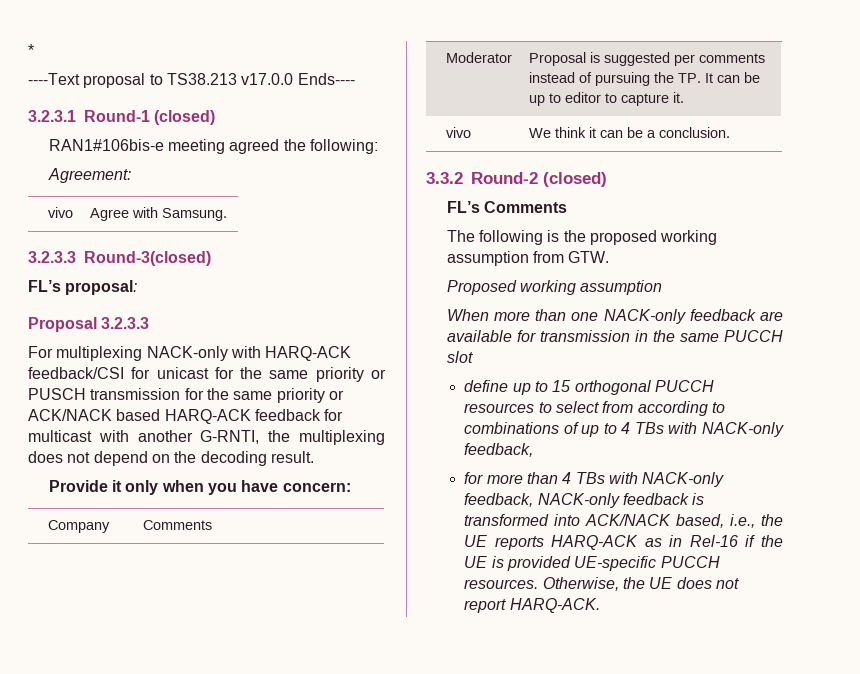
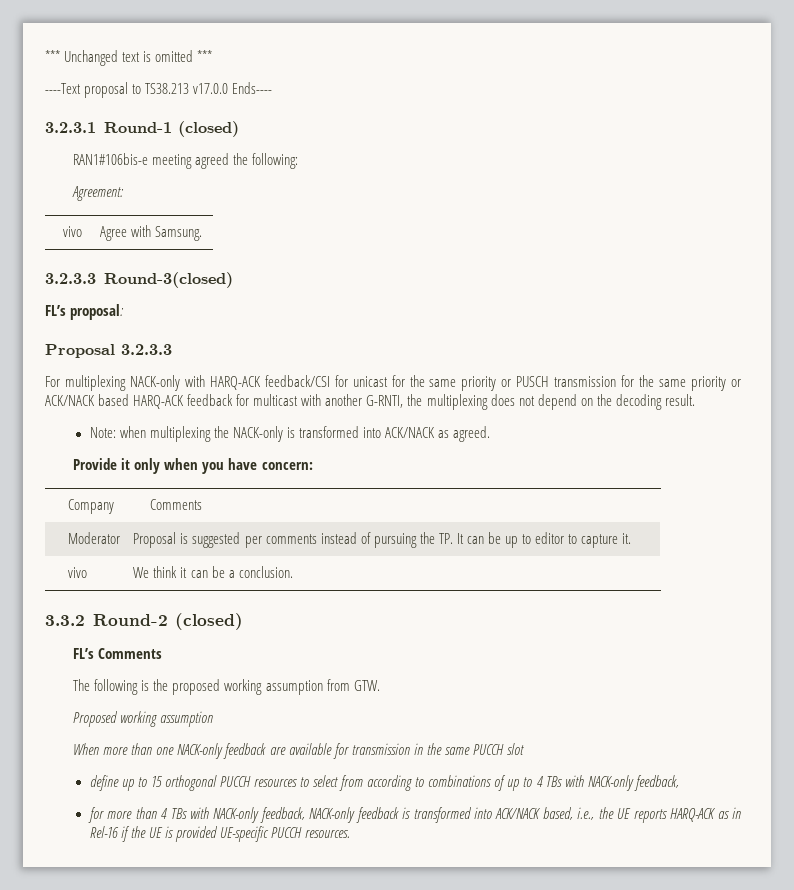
[28,44,34,56] * -> [45,50,213,66] *** Unchanged text is omitted ***
(314, 457) none -> [89,426,491,442] // Note: when multiplexing the NACK-only is transformed into ACK/NACK as agreed.
[542,577,739,591] [464,598,600,613] Otherwise, the UE does not report HARQ-ACK. -> (351, 834) none

